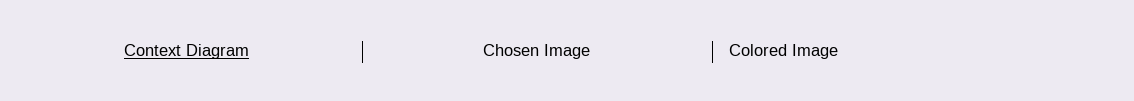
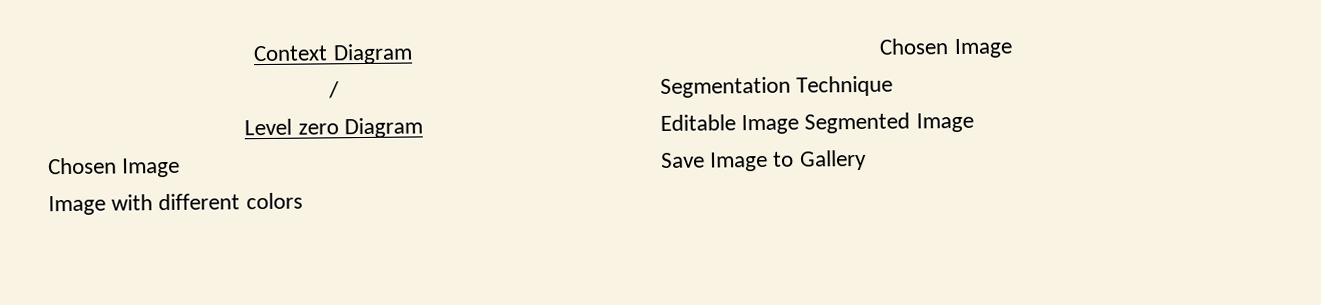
[483,44,590,59] [729,44,838,59] Chosen Image // Colored Image -> [327,81,339,99] [244,117,423,139] [48,157,181,178] [48,192,303,216] [879,38,1013,59] [660,75,894,98] [660,112,974,135] [661,149,867,172] / // Level zero Diagram // Chosen Image // Image with different colors // Chosen Image // Segmentation Technique // Editable Image Segmented Image // Save Image to Gallery

